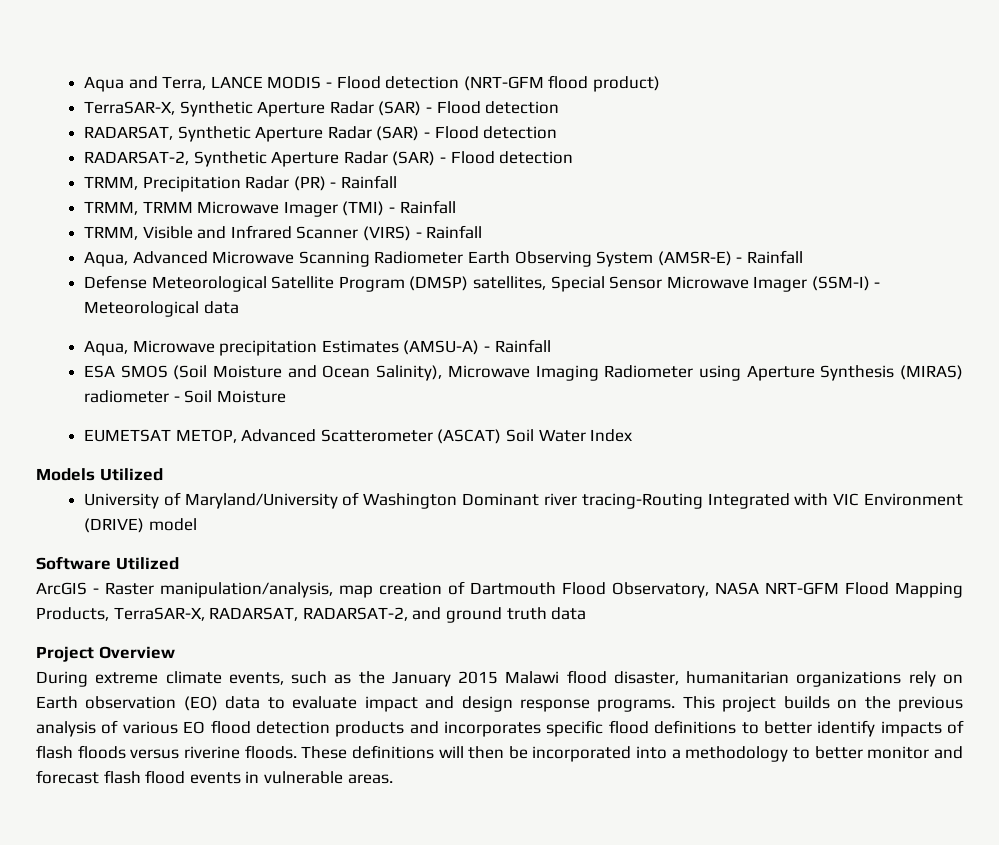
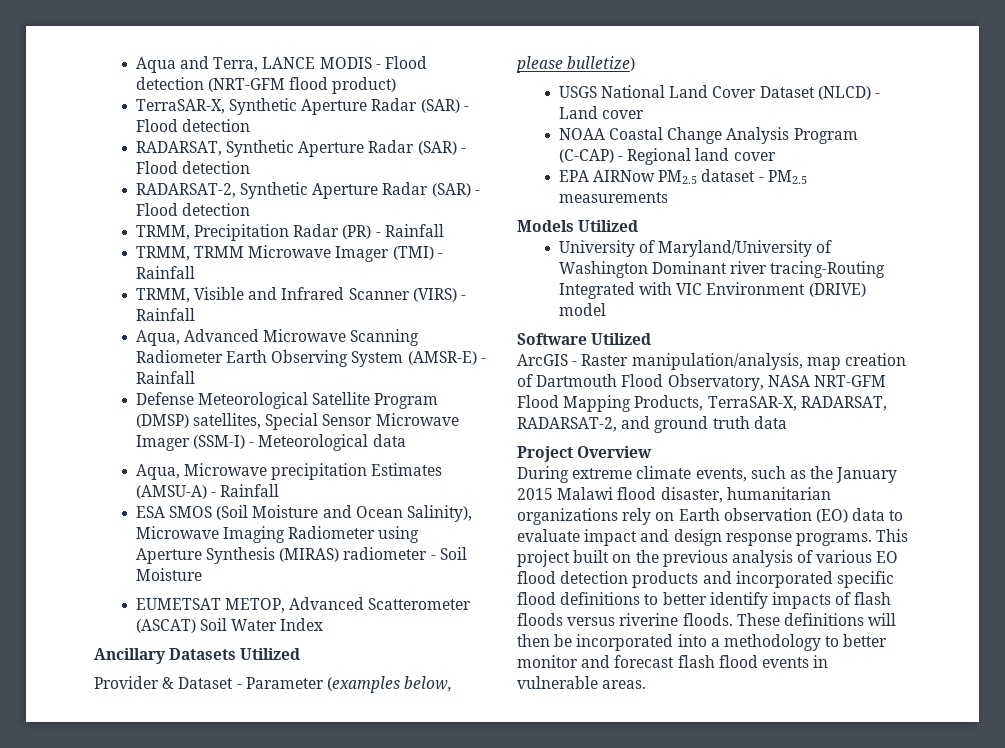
(633, 435) none -> [94,648,301,664] [94,676,453,693] [516,56,636,73] [558,85,880,100] [558,106,645,119] [558,127,858,144] [558,148,776,165] [558,169,807,184] [558,192,668,203] // Ancillary Datasets Utilized // Provider & Dataset - Parameter (examples below, please bulletize) // USGS National Land Cover Dataset (NLCD) - Land cover // NOAA Coastal Change Analysis Program (C-CAP) - Regional land cover // EPA AIRNow PM2.5 dataset - PM2.5 measurements
[783,696,830,709] builds -> [573,550,610,563] built
[444,721,541,737] incorporates -> [735,571,833,588] incorporated

